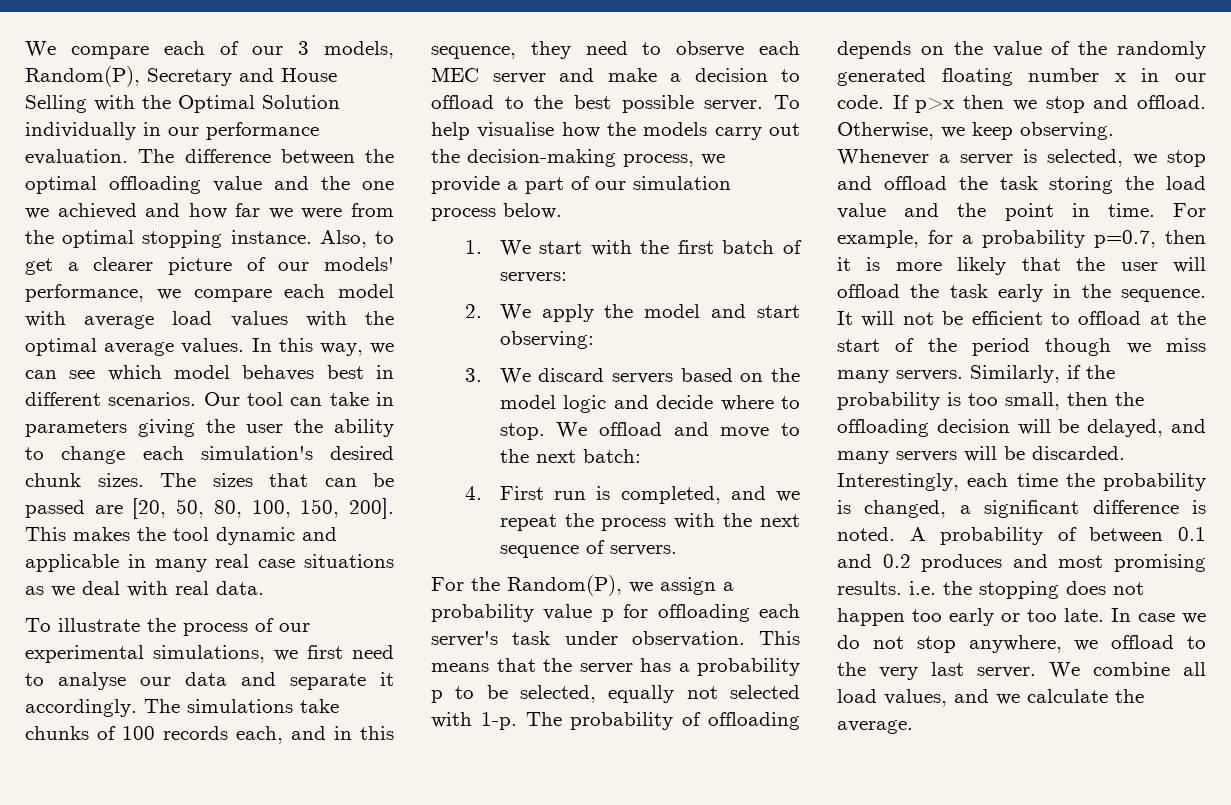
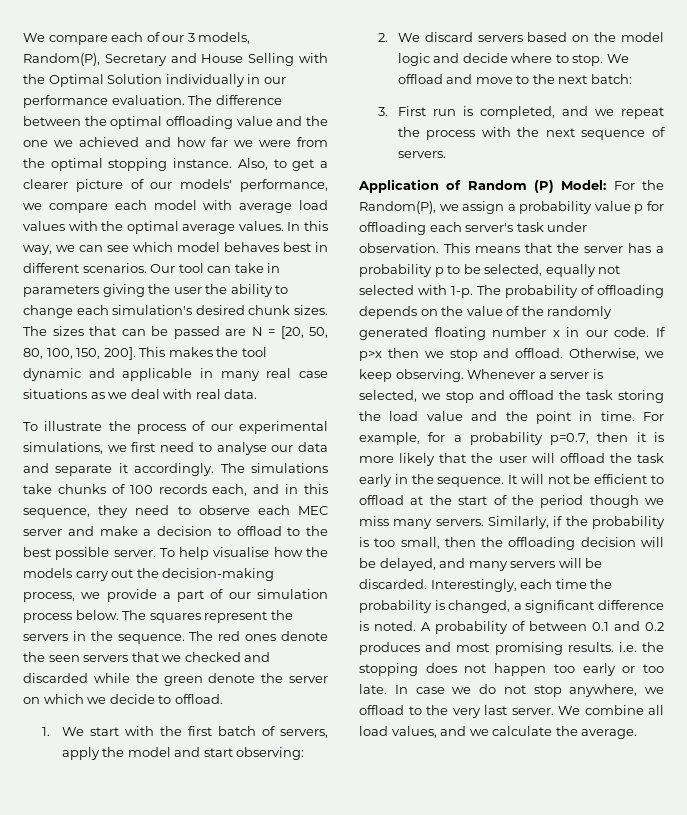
(123, 509) none -> [251,327,275,336] N =
(562, 211) none -> [122,610,293,623] [23,631,328,644] [23,652,271,662] [23,673,328,686] [23,694,223,704] The squares represent the servers in the sequence. The red ones denote the seen servers that we checked and discarded while the green denote the server on which we decide to offload.
[499,272,567,283] [465,304,531,320] servers: // 2. We -> [280,729,328,738] servers,
[465,368,483,382] 3. -> [378,33,389,42] 2.
[465,486,483,500] 4. -> [378,107,389,116] 3.
(677, 550) none -> [358,179,607,193] Application of Random (P) Model:

